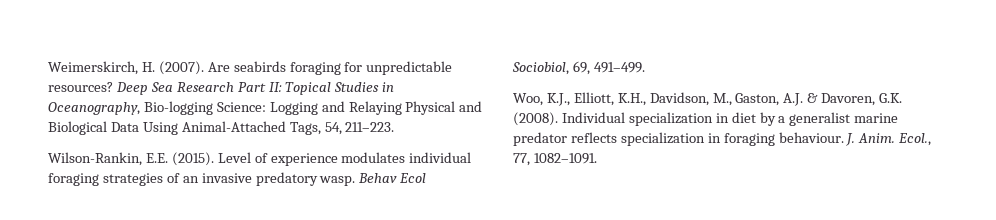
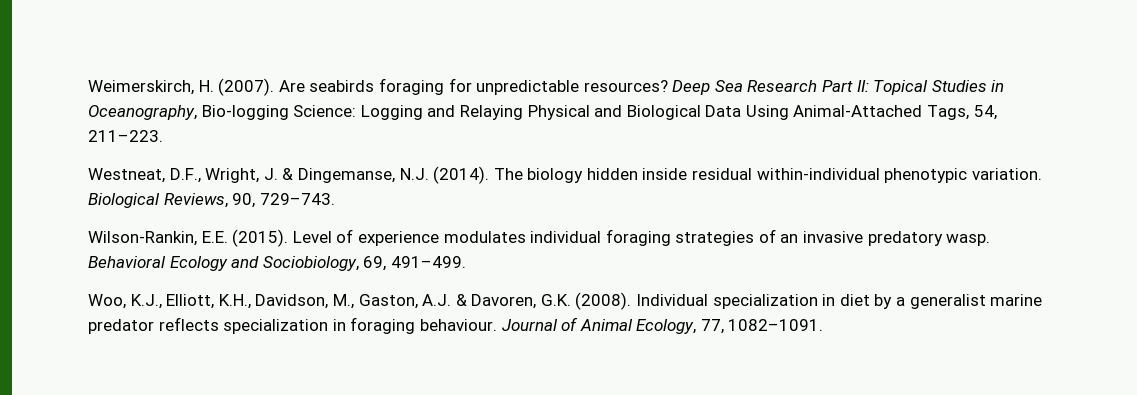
(395, 127) none -> [88,166,1042,184] [88,193,335,208] // Westneat, D.F., Wright, J. & Dingemanse, N.J. (2014). The biology hidden inside residual within-individual phenotypic variation. Biological Reviews, 90, 729–743.
[358,173,427,183] [512,62,569,75] Behav Ecol Sociobiol, -> [88,256,359,271] Behavioral Ecology and Sociobiology,
[846,133,932,146] J. Anim. Ecol., -> [501,317,697,334] Journal of Animal Ecology,

